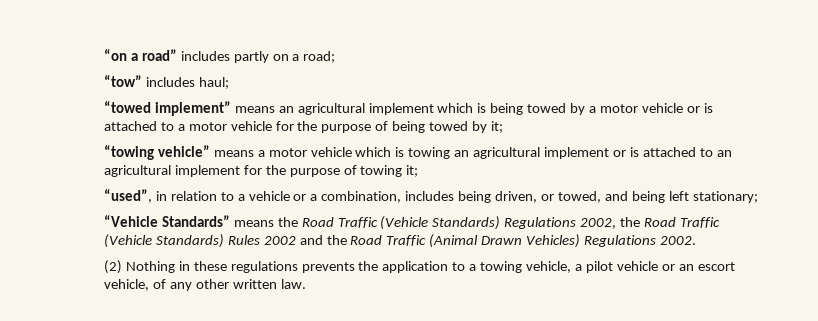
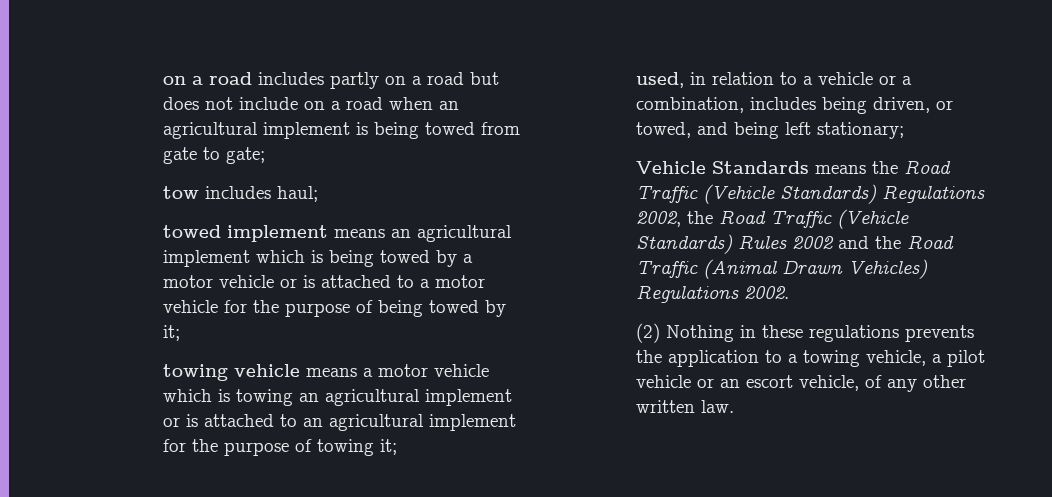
[103,49,177,61] “on a road” -> [163,72,253,85] on a road
[303,51,336,63] [103,75,142,87] road; // “tow” -> [427,72,500,85] [163,97,460,110] [163,122,521,139] [163,147,266,164] [163,186,200,199] road but does not include on a road when an agricultural implement is being towed from gate to gate; // tow
[103,101,231,116] “towed implement” -> [163,225,329,242] towed implement
[103,145,210,160] “towing vehicle” -> [163,364,301,381] towing vehicle
[103,189,152,203] “used”, -> [636,72,685,88] used,
[103,215,230,227] “Vehicle Standards” -> [636,161,810,174] Vehicle Standards

